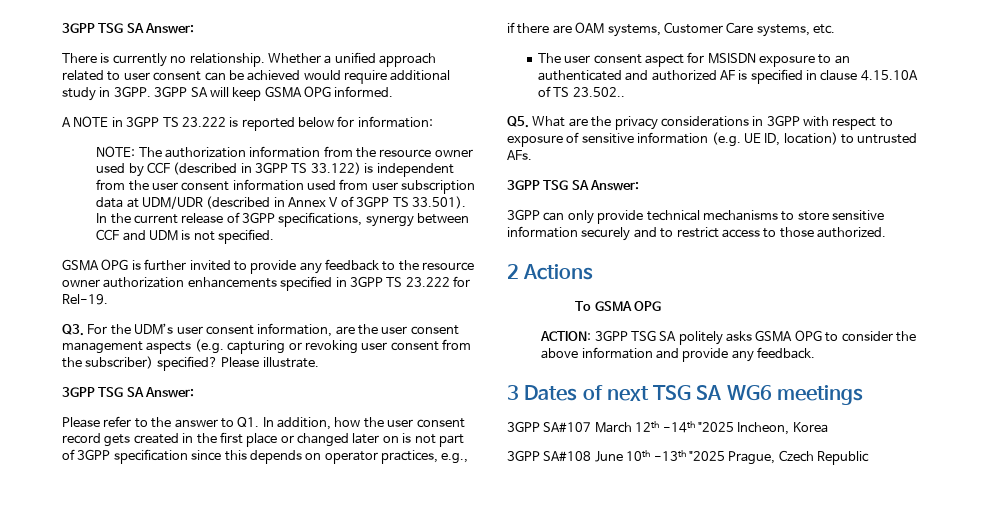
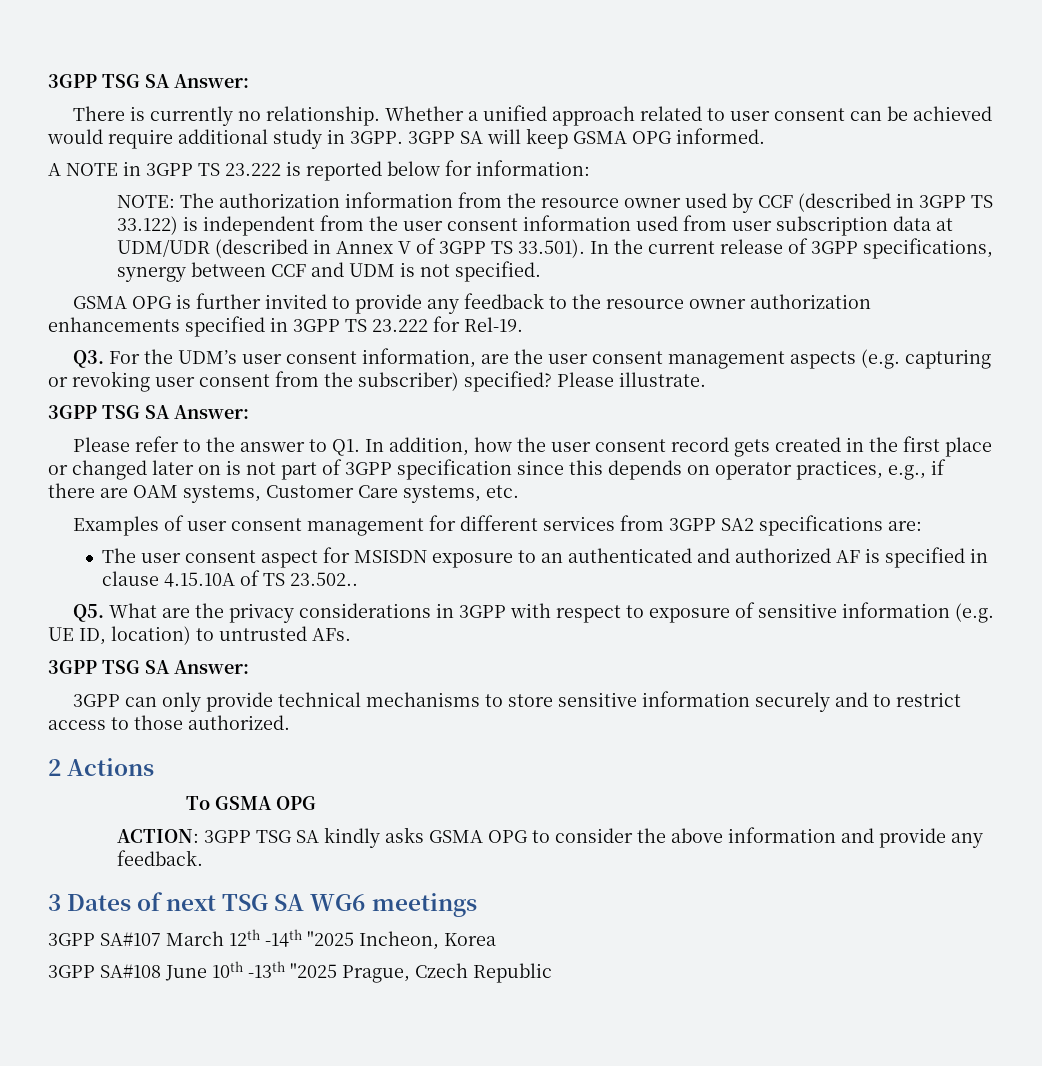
(835, 29) none -> [72,515,922,536] // Examples of user consent management for different services from 3GPP SA2 specifications are:
[678,331,723,345] politely -> [324,827,381,848] kindly

